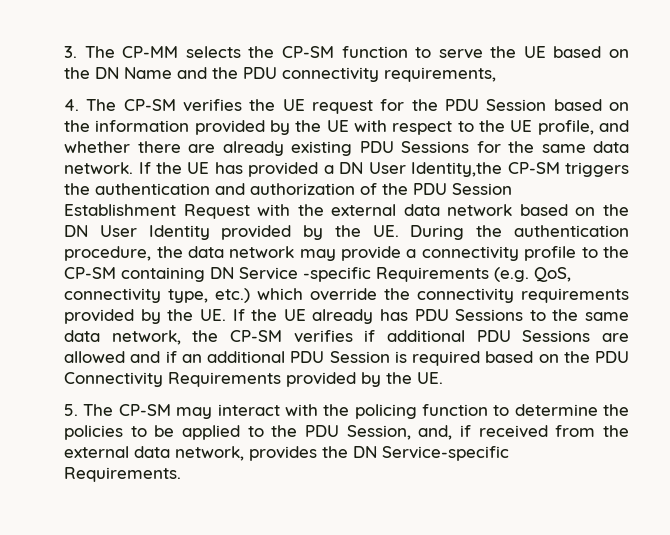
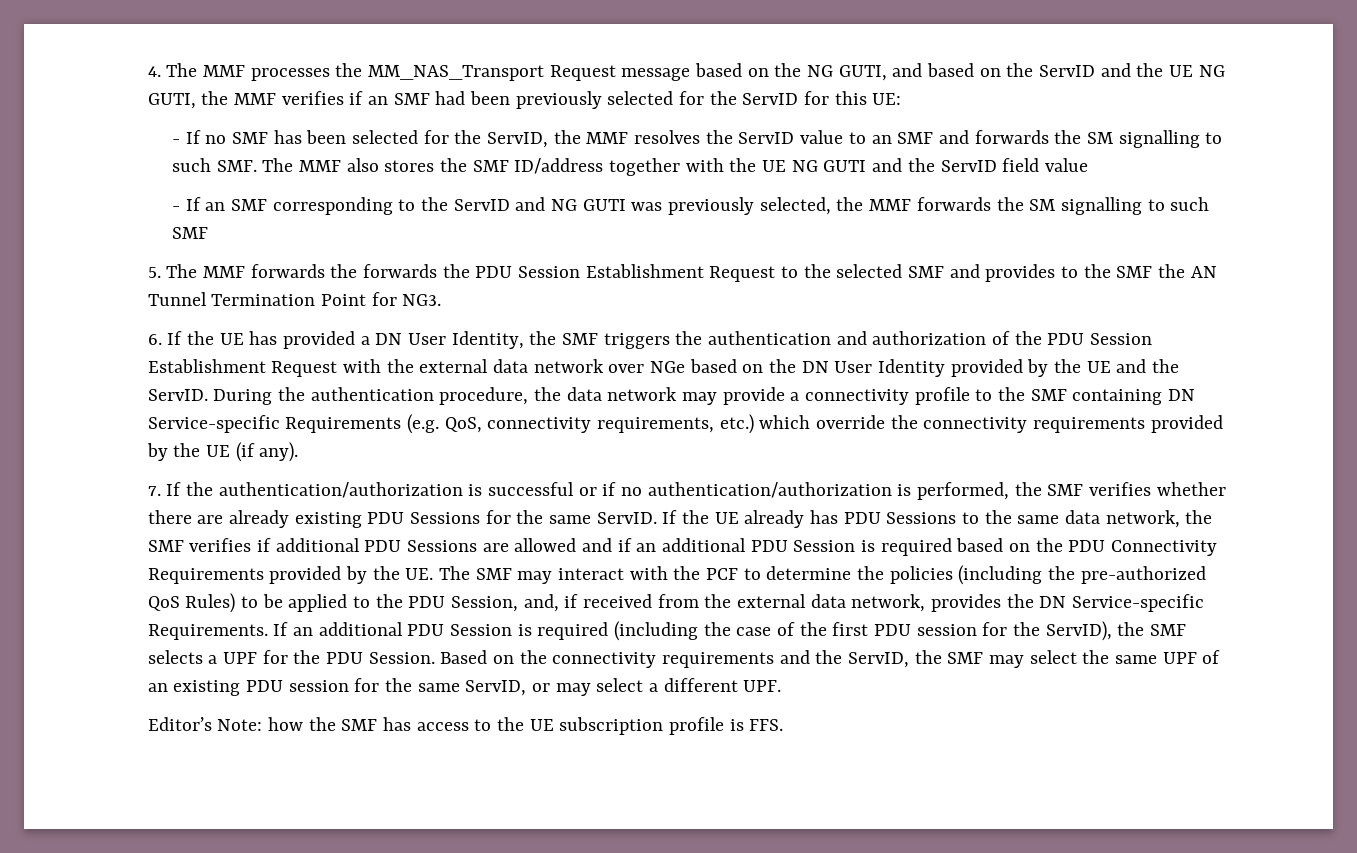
[64,46,629,59] [64,67,497,82] [64,99,629,114] [64,120,629,135] [64,141,630,156] [64,162,134,174] 3. The CP-MM selects the CP-SM function to serve the UE based on the DN Name and the PDU connectivity requirements, // 4. The CP-SM verifies the UE request for the PDU Session based on the information provided by the UE with respect to the UE profile, and whether there are already existing PDU Sessions for the same data network. -> [147,63,1225,81] [147,91,902,109] [172,130,1223,148] [172,158,1088,176] [172,197,1210,215] [172,227,209,239] [147,264,1217,282] [147,292,442,306] [147,334,162,345] 4. The MMF processes the MM_NAS_Transport Request message based on the NG GUTI, and based on the ServID and the UE NG GUTI, the MMF verifies if an SMF had been previously selected for the ServID for this UE: // - If no SMF has been selected for the ServID, the MMF resolves the ServID value to an SMF and forwards the SM signalling to such SMF. The MMF also stores the SMF ID/address together with the UE NG GUTI and the ServID field value // - If an SMF corresponding to the ServID and NG GUTI was previously selected, the MMF forwards the SM signalling to such SMF // 5. The MMF forwards the forwards the PDU Session Establishment Request to the selected SMF and provides to the SMF the AN Tunnel Termination Point for NG3. // 6.
[411,162,560,177] Identity,the CP-SM -> [451,331,598,349] Identity, the SMF
(513, 210) none -> [608,361,685,373] over NGe
[372,225,399,237] UE. -> [1086,359,1179,373] [147,389,208,401] UE and the ServID.
[64,267,117,279] CP-SM -> [1030,389,1067,401] SMF
[239,267,372,282] Service -specific -> [147,415,280,433] Service-specific
[168,289,209,303] type, -> [596,417,714,433] requirements,
[199,309,226,321] UE. -> [205,442,299,462] [147,482,1226,500] [147,510,657,528] UE (if any). // 7. If the authentication/authorization is successful or if no authentication/authorization is performed, the SMF verifies whether there are already existing PDU Sessions for the same ServID.
[230,330,283,342] CP-SM -> [147,540,184,552] SMF
[64,404,171,416] // 5. The CP-SM -> [438,566,512,580] The SMF
[354,404,488,419] policing function -> [705,568,738,580] PCF
(124, 432) none -> [958,565,1206,585] [147,593,236,613] (including the pre-authorized QoS Rules)
(182, 474) none -> [273,621,1186,641] [147,650,1221,668] [147,678,782,696] [147,717,784,735] If an additional PDU Session is required (including the case of the first PDU session for the ServID), the SMF selects a UPF for the PDU Session. Based on the connectivity requirements and the ServID, the SMF may select the same UPF of an existing PDU session for the same ServID, or may select a different UPF. // Editor’s Note: how the SMF has access to the UE subscription profile is FFS.

